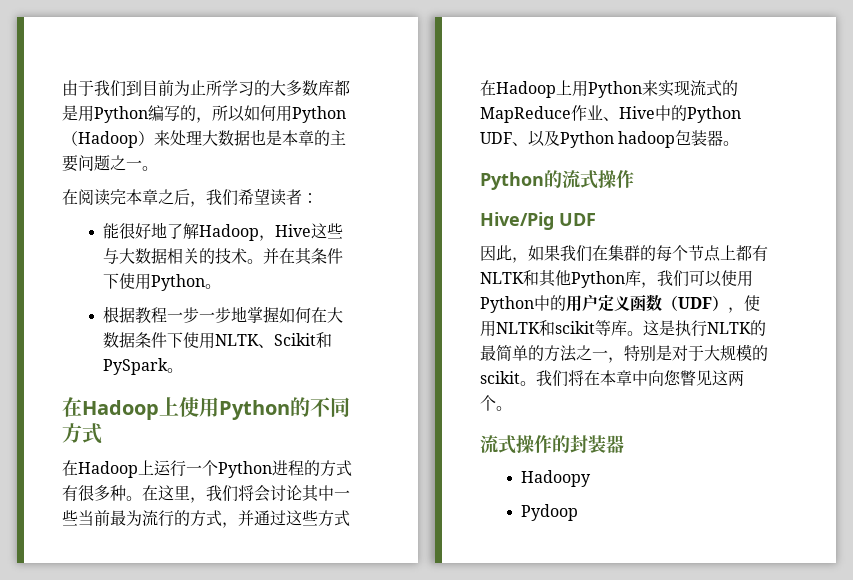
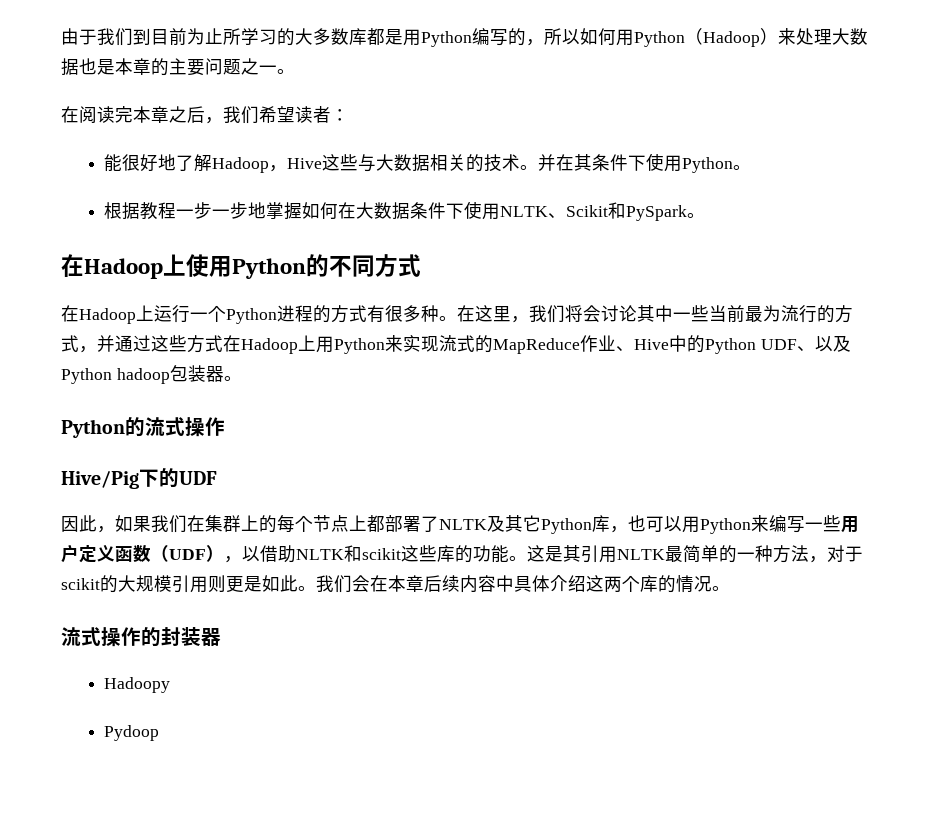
(554, 221) none -> [139,468,179,488] 下的
(640, 253) none -> [241,515,259,531] 上
[752,245,768,261] [480,270,753,288] [480,295,566,313] 有NLTK和其他Python库，我们可以使用Python中的 -> [385,515,841,534] 部署了NLTK及其它Python库，也可以用Python来编写一些
[744,295,760,311] [480,320,496,337] 使用 -> [242,545,296,563] 以借助
[595,320,766,337] [480,344,768,363] [480,370,744,387] [480,395,496,411] 等库。这是执行NLTK的最简单的方法之一，特别是对于大规模的scikit。我们将在本章中向您瞥见这两个 -> [401,545,863,563] [61,575,712,593] 这些库的功能。这是其引用NLTK最简单的一种方法，对于scikit的大规模引用则更是如此。我们会在本章后续内容中具体介绍这两个库的情况

